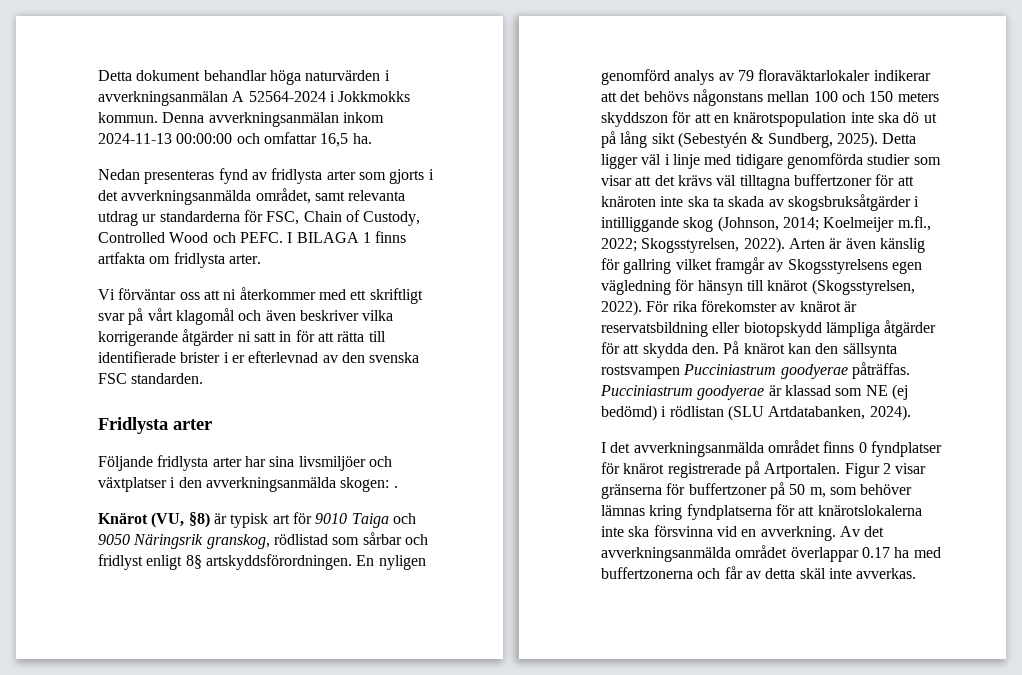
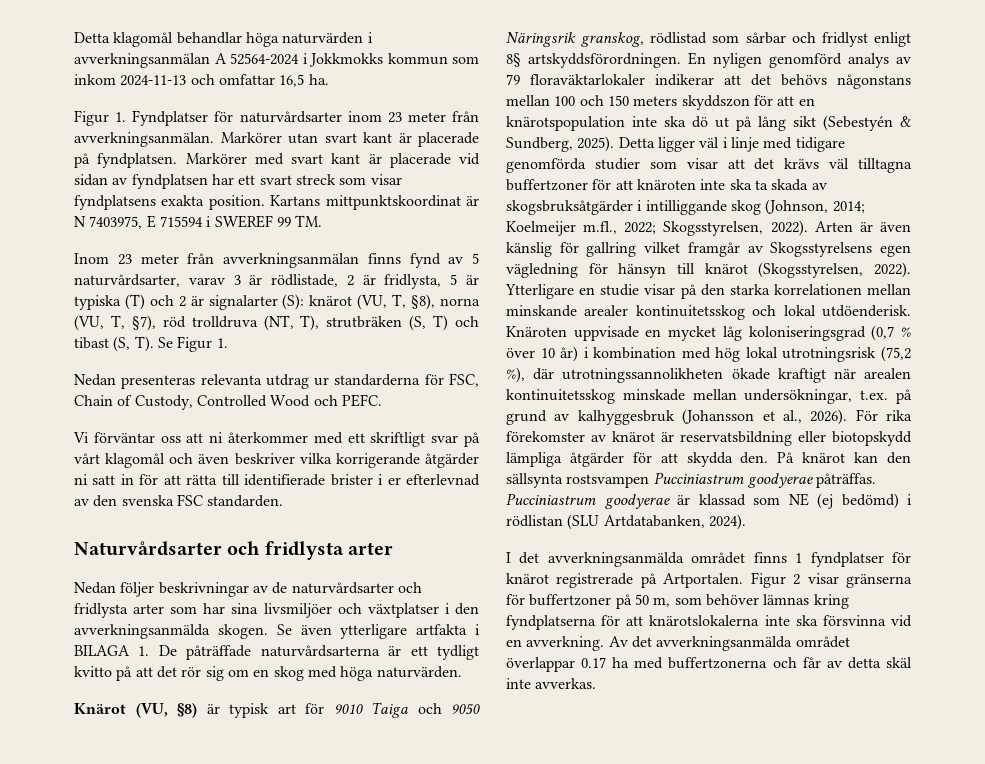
[98,70,201,81] Detta dokument -> [74,32,174,47] Detta klagomål
[98,112,339,127] kommun. Denna avverkningsanmälan -> [387,53,479,65] kommun som
[176,133,233,144] 00:00:00 -> (187, 80) none
[98,168,434,184] [98,188,345,205] Nedan presenteras fynd av fridlysta arter som gjorts i det avverkningsanmälda området, samt -> [74,110,479,126] [74,132,479,147] [74,153,480,168] [74,174,402,189] [74,195,479,210] [74,215,323,229] [74,253,479,268] [74,274,479,289] [74,294,481,310] [74,315,479,331] [74,336,228,352] [74,374,196,389] Figur 1. Fyndplatser för naturvårdsarter inom 23 meter från avverkningsanmälan. Markörer utan svart kant är placerade på fyndplatsen. Markörer med svart kant är placerade vid sidan av fyndplatsen har ett svart streck som visar fyndplatsens exakta position. Kartans mittpunktskoordinat är N 7403975, E 715594 i SWEREF 99 TM. // Inom 23 meter från avverkningsanmälan finns fynd av 5 naturvårdsarter, varav 3 är rödlistade, 2 är fridlysta, 5 är typiska (T) och 2 är signalarter (S): knärot (VU, T, §8), norna (VU, T, §7), röd trolldruva (NT, T), strutbräken (S, T) och tibast (S, T). Se Figur 1. // Nedan presenteras
[287,231,407,243] [98,252,261,268] I BILAGA 1 finns artfakta om fridlysta arter. -> (382, 400) none
[98,417,212,434] [98,455,242,471] Fridlysta arter // Följande fridlysta arter -> [74,541,394,560] [74,582,422,597] [74,603,198,618] Naturvårdsarter och fridlysta arter // Nedan följer beskrivningar av de naturvårdsarter och fridlysta arter som
[340,477,398,492] skogen: . -> [217,624,480,639] [74,645,479,660] [74,666,462,681] skogen. Se även ytterligare artfakta i BILAGA 1. De påträffade naturvårdsarterna är ett tydligt kvitto på att det rör sig om en skog med höga naturvärden.
(642, 308) none -> [505,284,911,299] [506,305,912,320] [506,325,911,341] [506,346,911,362] [506,367,911,383] [506,389,912,404] [506,409,848,425] Ytterligare en studie visar på den starka korrelationen mellan minskande arealer kontinuitetsskog och lokal utdöenderisk. Knäroten uppvisade en mycket låg koloniseringsgrad (0,7 % över 10 år) i kombination med hög lokal utrotningsrisk (75,2 %), där utrotningssannolikheten ökade kraftigt när arealen kontinuitetsskog minskade mellan undersökningar, t.ex. på grund av kalhyggesbruk (Johansson et al., 2026).
[858,442,867,453] 0 -> [795,553,803,563] 1

